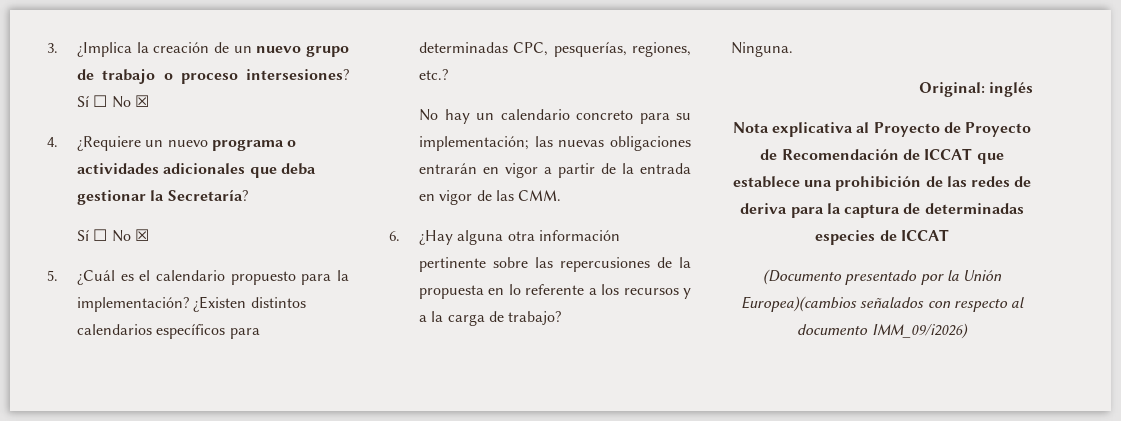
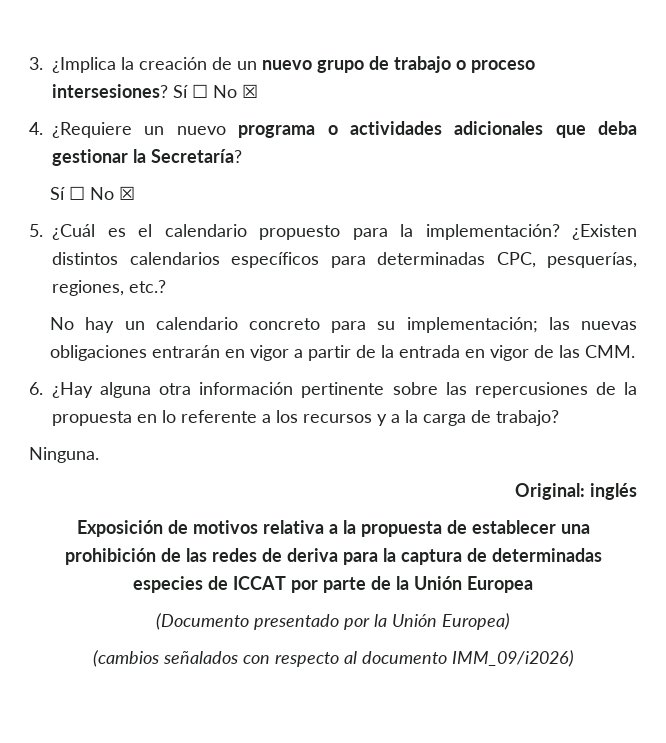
[732,122,1032,137] [760,148,1004,164] [732,176,800,188] Nota explicativa al Proyecto de Proyecto de Recomendación de ICCAT que establece -> [76,520,556,537] Exposición de motivos relativa a la propuesta de establecer
(949, 235) none -> [291,576,533,593] por parte de la Unión Europea
[740,296,857,312] Europea)(cambios -> [442,613,510,630] [92,650,159,667] Europea) // (cambios

